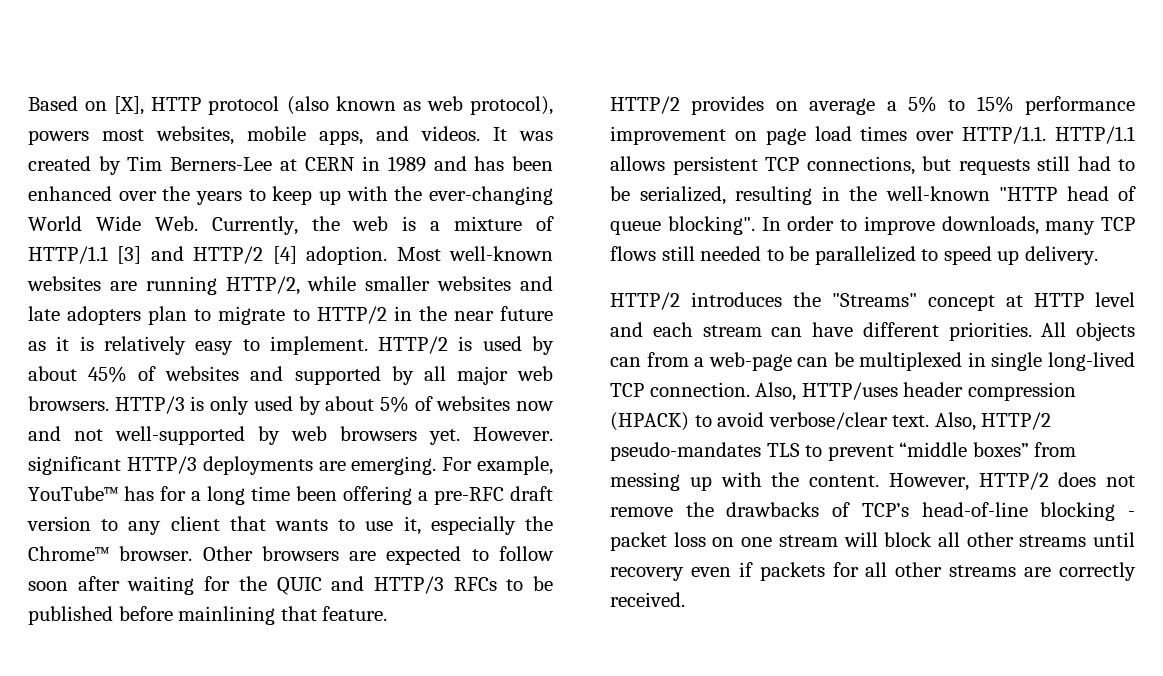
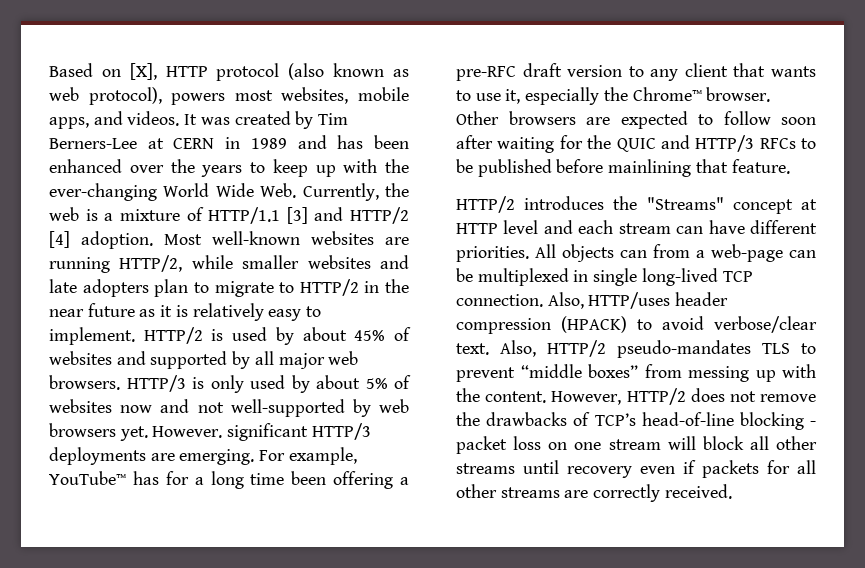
[610,96,1135,115] [610,126,1135,145] [610,156,1135,175] [610,186,1136,205] [610,216,1135,235] [610,246,1098,265] // HTTP/2 provides on average a 5% to 15% performance improvement on page load times over HTTP/1.1. HTTP/1.1 allows persistent TCP connections, but requests still had to be serialized, resulting in the well-known "HTTP head of queue blocking". In order to improve downloads, many TCP flows still needed to be parallelized to speed up delivery. -> (790, 166) none

